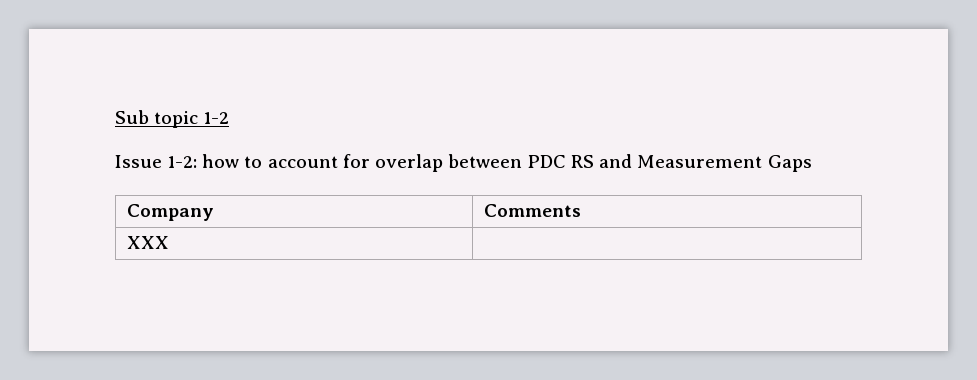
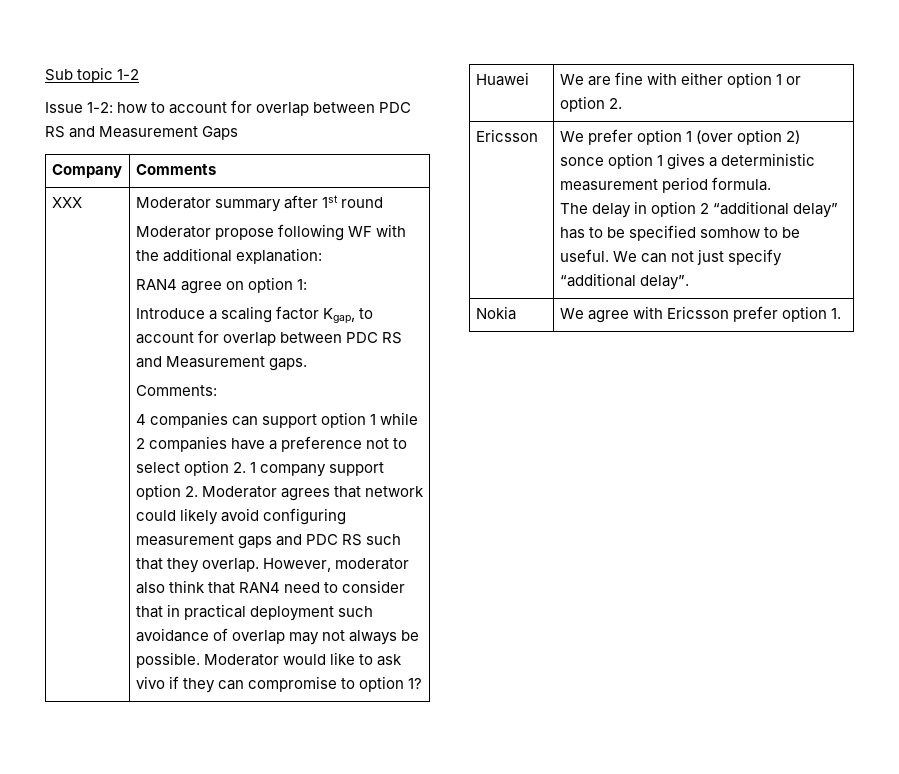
(170, 242) none -> [135,195,383,212] [135,224,406,241] [135,248,322,264] [135,277,307,294] [135,306,374,324] [135,330,403,346] [135,356,307,371] [135,385,217,396] [135,412,419,428] [135,436,408,452] [135,460,385,477] [135,484,425,501] [135,508,346,525] [135,534,402,549] [135,558,409,573] [135,580,406,594] [135,604,373,621] [135,628,420,645] [135,652,403,668] [135,676,423,693] [475,72,529,86] [559,72,802,88] [559,96,622,112] [475,129,538,142] [559,129,801,145] [559,153,816,170] [559,177,771,193] [559,201,839,218] [559,225,801,241] [559,249,783,266] [559,273,689,290] [475,306,516,320] [559,306,842,323] Moderator summary after 1st round // Moderator propose following WF with the additional explanation: // RAN4 agree on option 1: // Introduce a scaling factor Kgap, to account for overlap between PDC RS and Measurement gaps. // Comments: // 4 companies can support option 1 while 2 companies have a preference not to select option 2. 1 company support option 2. Moderator agrees that network could likely avoid configuring measurement gaps and PDC RS such that they overlap. However, moderator also think that RAN4 need to consider that in practical deployment such avoidance of overlap may not always be possible. Moderator would like to ask vivo if they can compromise to option 1? // Huawei | We are fine with either option 1 or option 2. // Ericsson | We prefer option 1 (over option 2) sonce option 1 gives a deterministic measurement period formula. // The delay in option 2 “additional delay” has to be specified somhow to be useful. We can not just specify “additional delay”. // Nokia | We agree with Ericsson prefer option 1.

